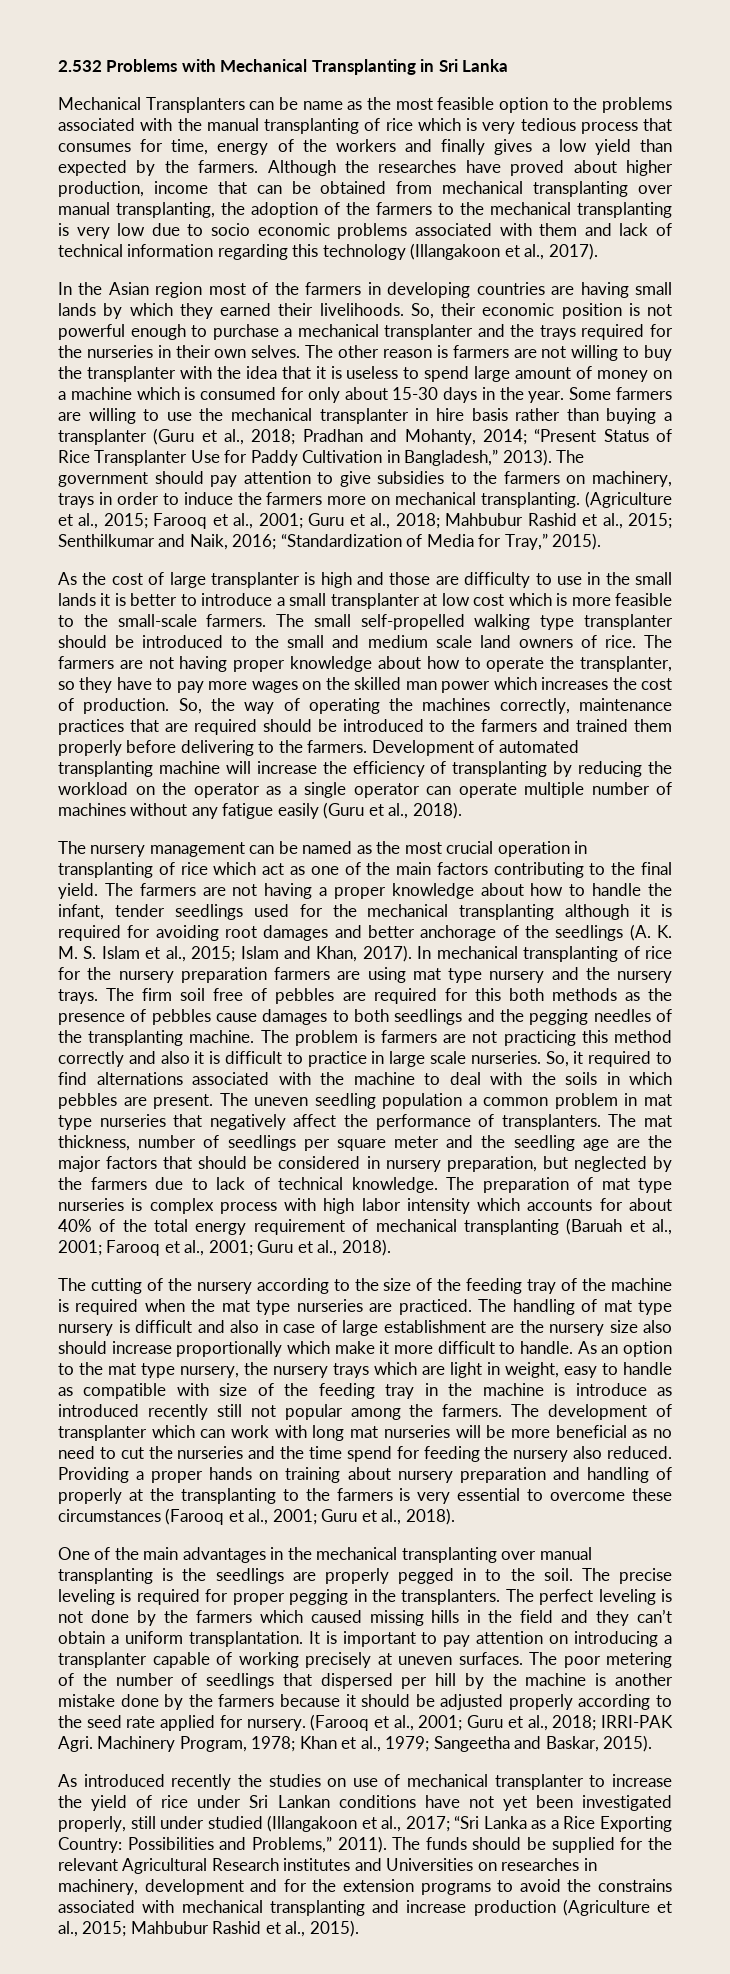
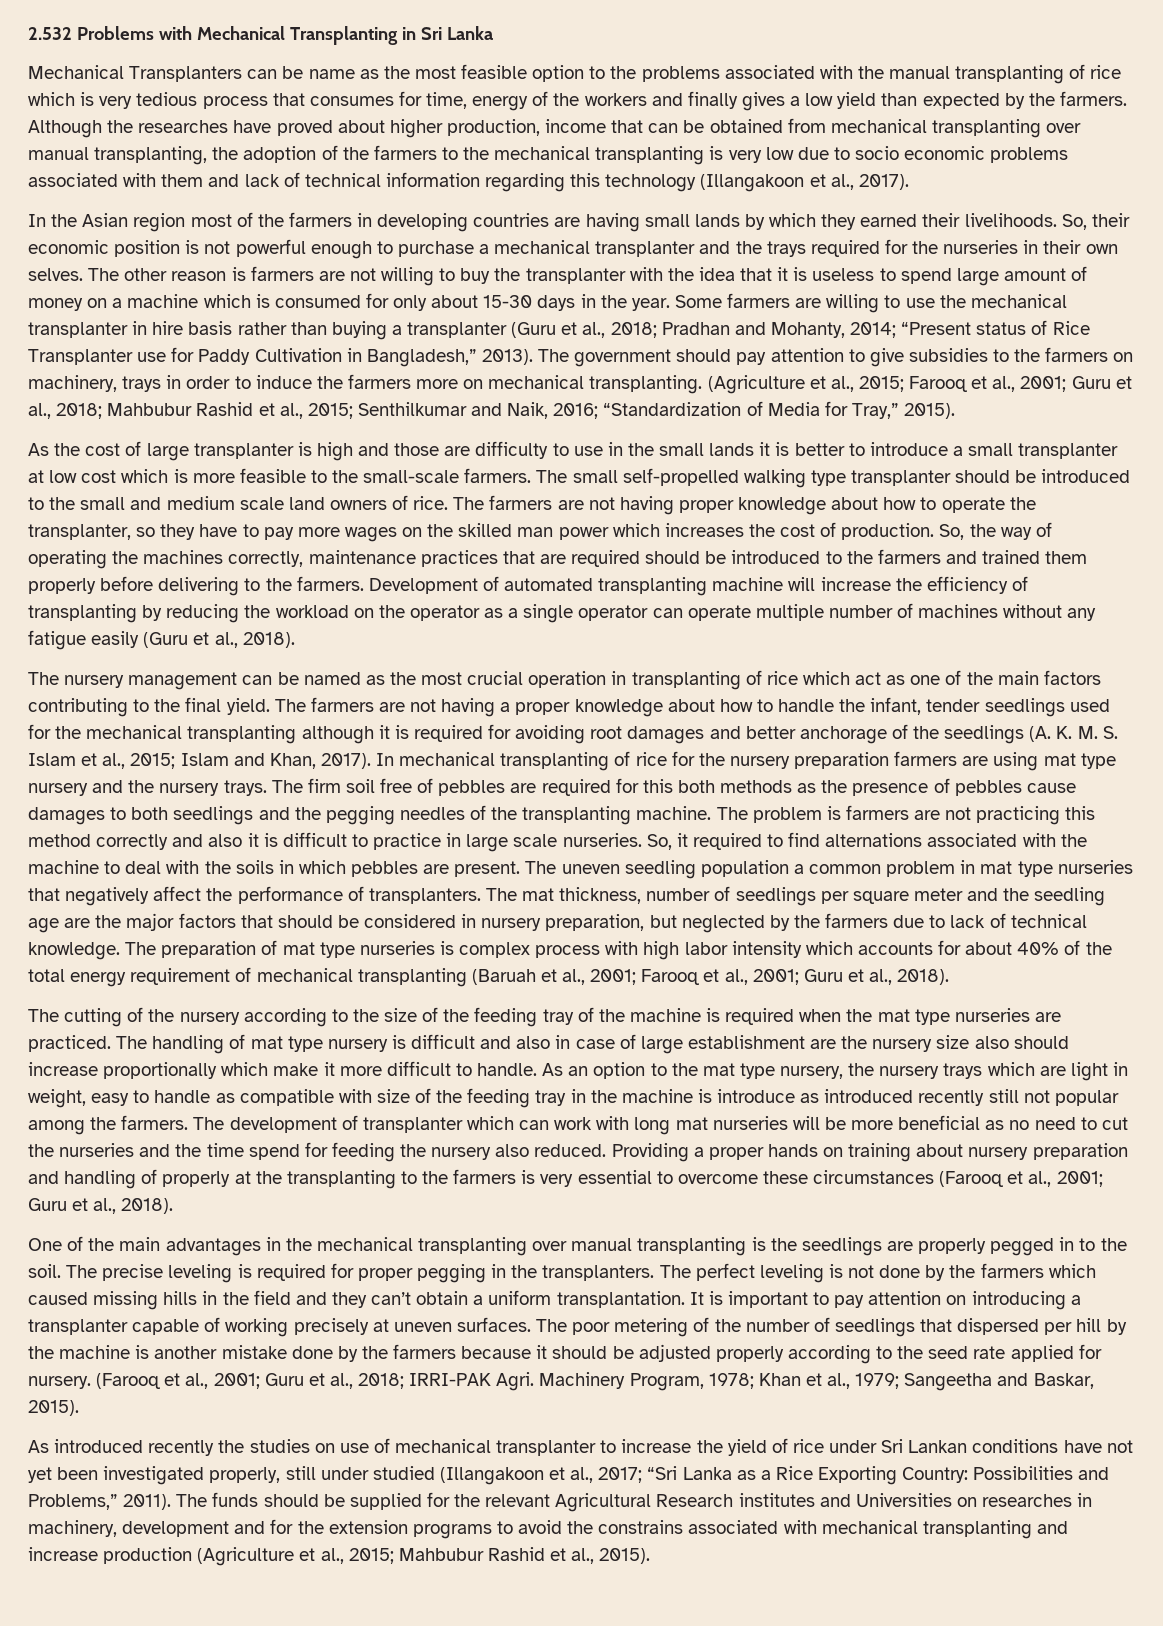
[603,429,649,442] Status -> [976,322,1027,335] status
[190,450,220,463] Use -> [137,352,167,362] use

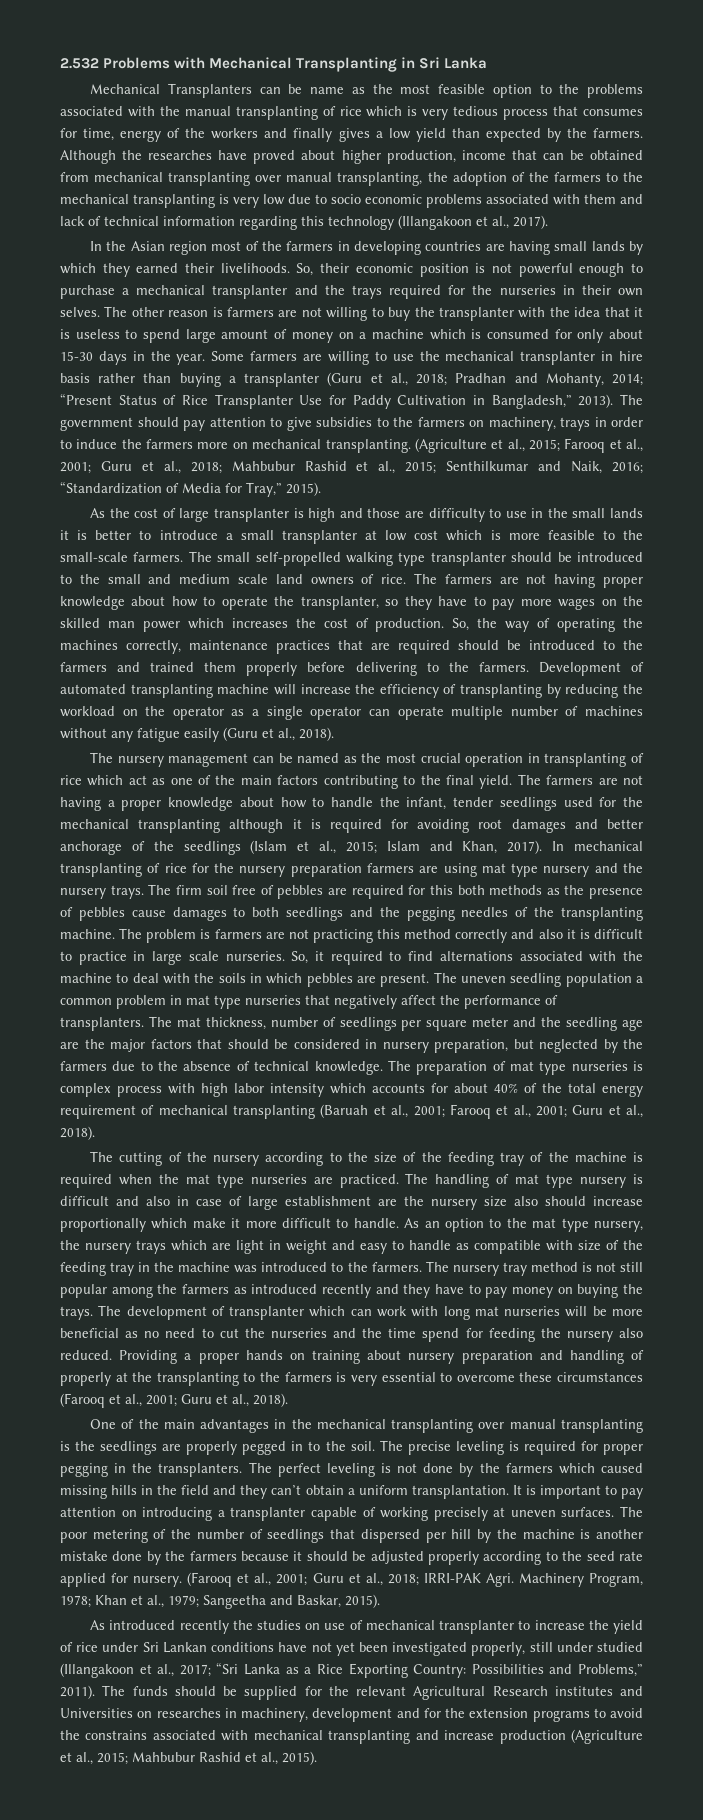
[976,322,1027,335] status -> [118,395,157,405] Status
[137,352,167,362] use -> [299,395,323,405] Use
[1029,726,1118,742] [28,753,76,766] (A. K. M. S. Islam -> [250,840,288,854] (Islam
[950,915,986,928] lack -> [158,1061,232,1071] the absence
[28,1089,86,1108] weight, -> [286,1240,355,1254] weight and
[697,1089,1119,1106] [28,1115,189,1135] is introduce as introduced recently still not popular among the farmers. -> [234,1261,643,1276] [60,1284,643,1298] [60,1306,93,1320] was introduced to the farmers. The nursery tray method is not still popular among the farmers as introduced recently and they have to pay money on buying the trays.

